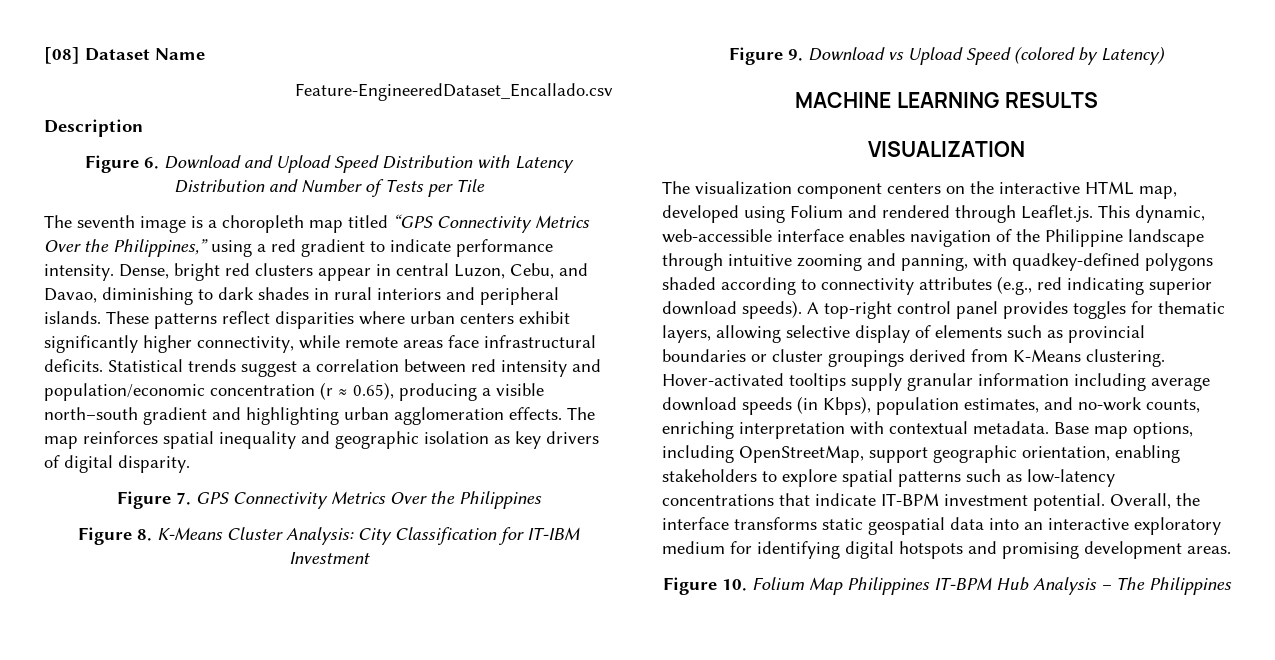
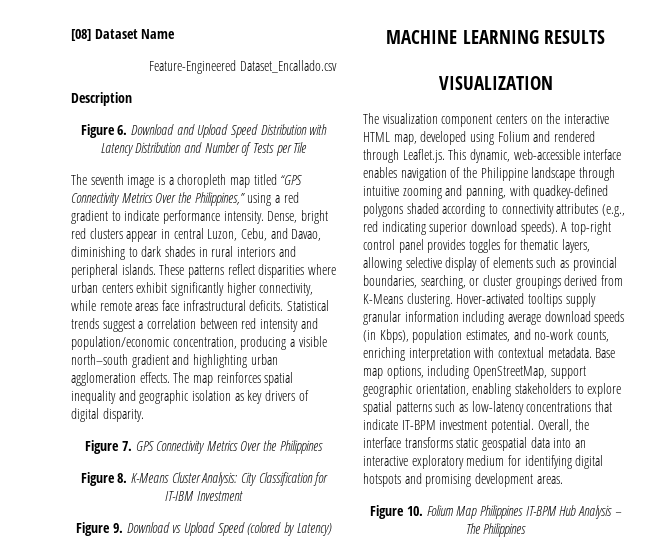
[295,83,613,101] Feature-EngineeredDataset_Encallado.csv -> [149,60,337,74] Feature-Engineered Dataset_Encallado.csv
[210,382,394,400] concentration (r ≈ 0.65), -> [172,337,237,349] concentration,
[662,349,746,362] boundaries -> [363,275,466,289] boundaries, searching,

